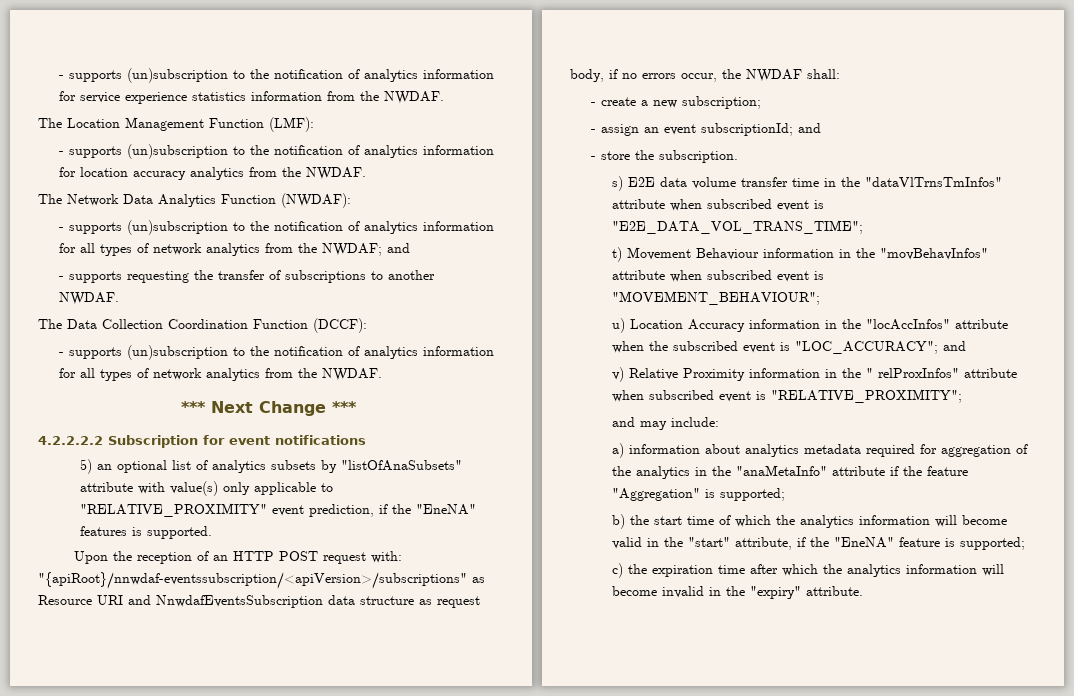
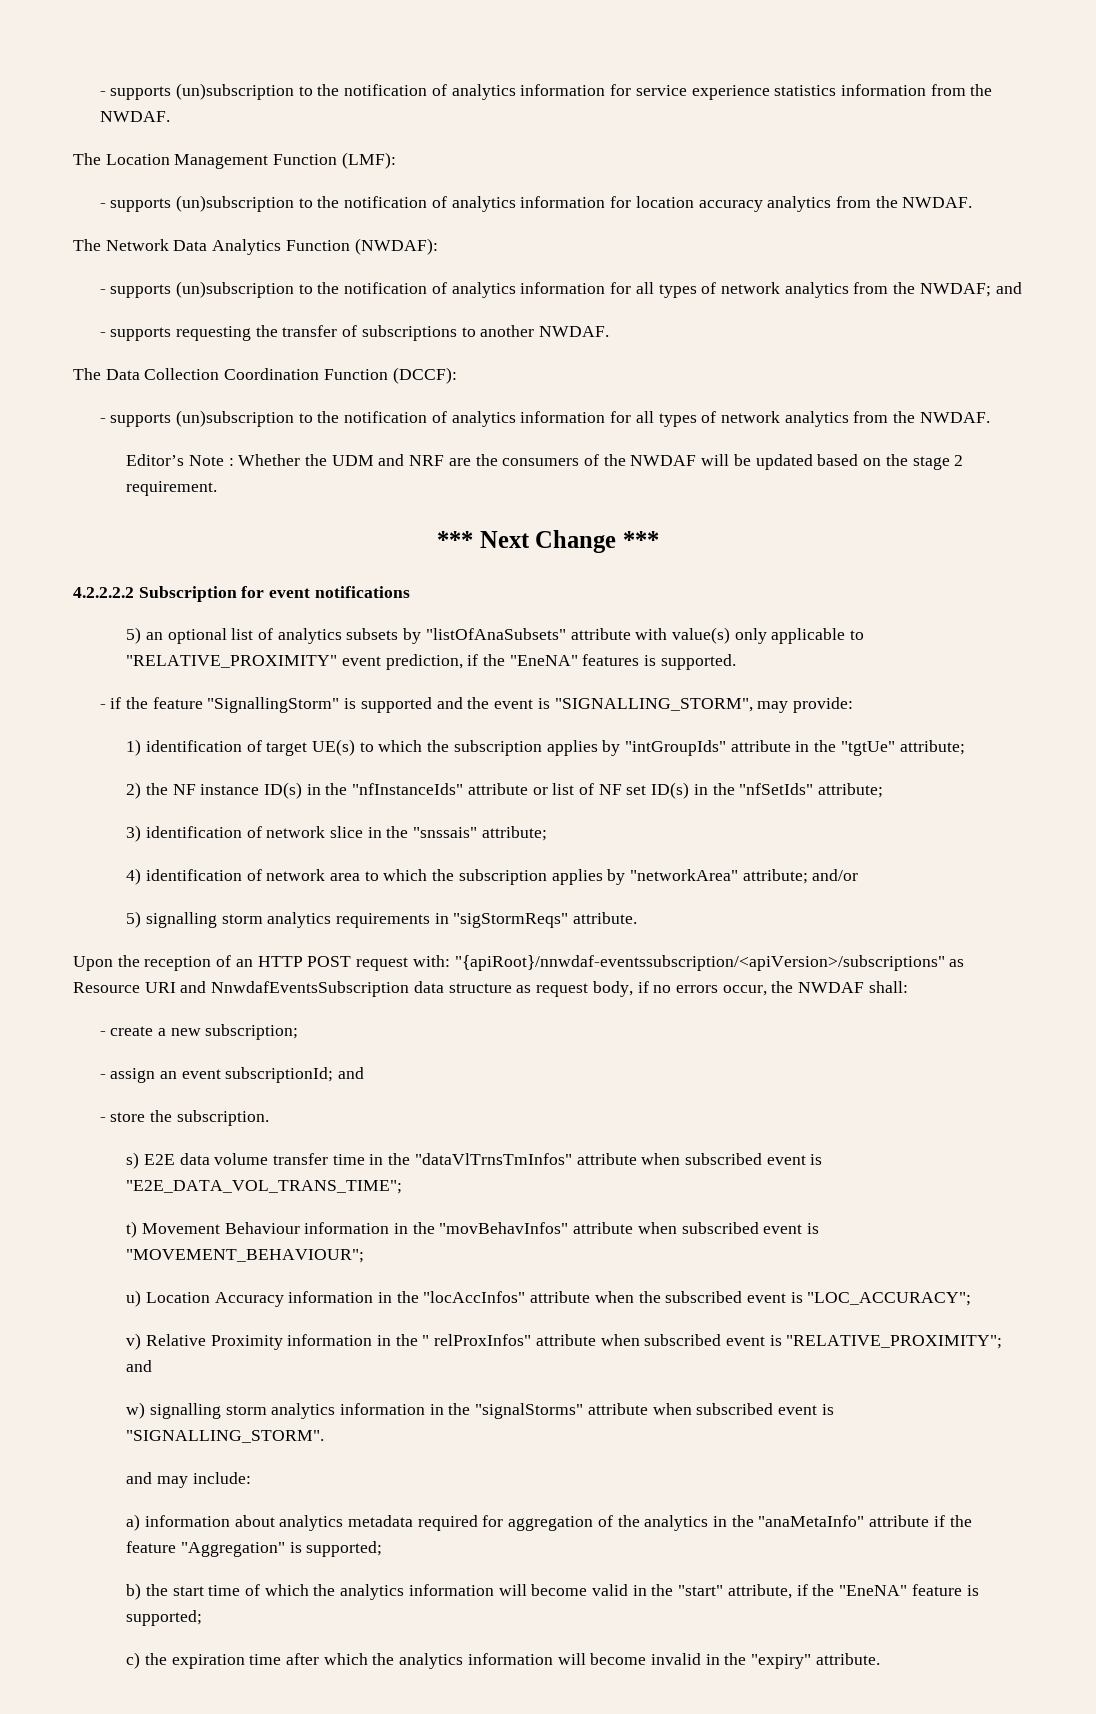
(383, 374) none -> [126,454,964,470] [126,481,218,496] // Editor’s Note : Whether the UDM and NRF are the consumers of the NWDAF will be updated based on the stage 2 requirement.
(213, 532) none -> [99,697,853,713] [126,739,965,756] [126,782,884,799] [126,825,547,842] [126,868,859,885] [126,911,638,928] // - if the feature "SignallingStorm" is supported and the event is "SIGNALLING_STORM", may provide: // 1) identification of target UE(s) to which the subscription applies by "intGroupIds" attribute in the "tgtUe" attribute; // 2) the NF instance ID(s) in the "nfInstanceIds" attribute or list of NF set ID(s) in the "nfSetIds" attribute; // 3) identification of network slice in the "snssais" attribute; // 4) identification of network area to which the subscription applies by "networkArea" attribute; and/or // 5) signalling storm analytics requirements in "sigStormReqs" attribute.
[943,341,967,351] and -> (972, 1299) none
(963, 396) none -> [126,1360,153,1372] [126,1402,834,1419] [126,1430,325,1443] and // w) signalling storm analytics information in the "signalStorms" attribute when subscribed event is "SIGNALLING_STORM".

